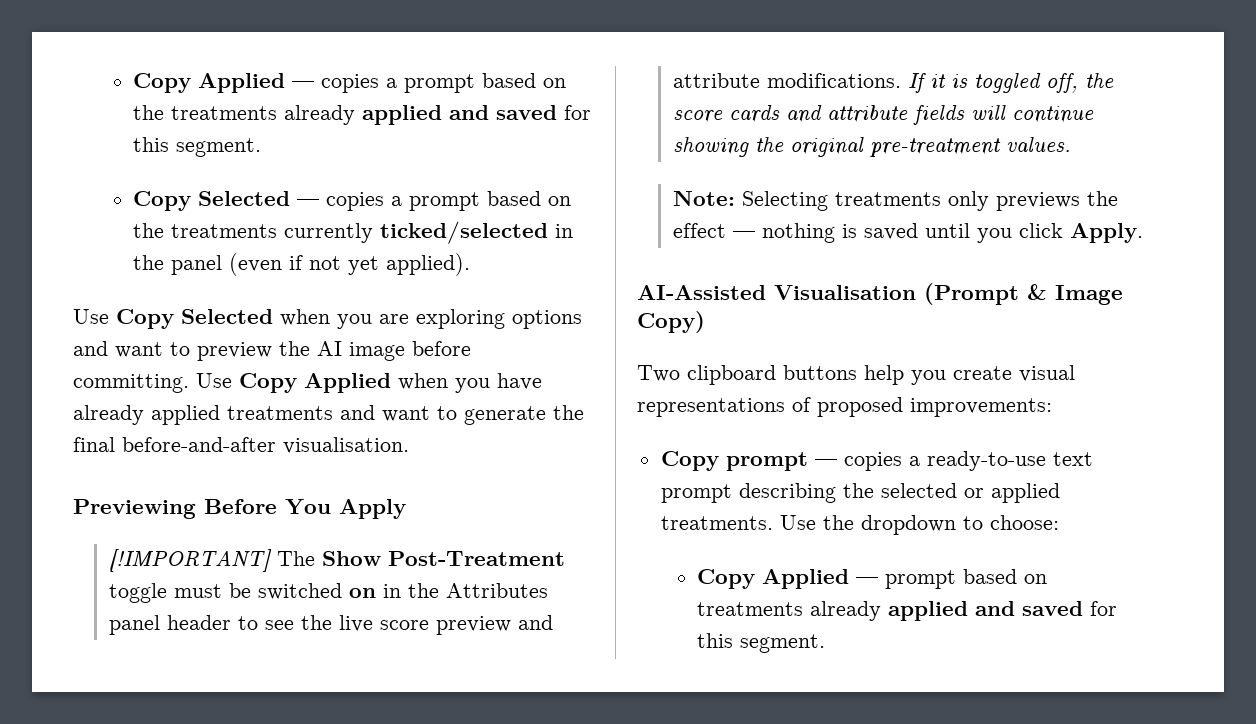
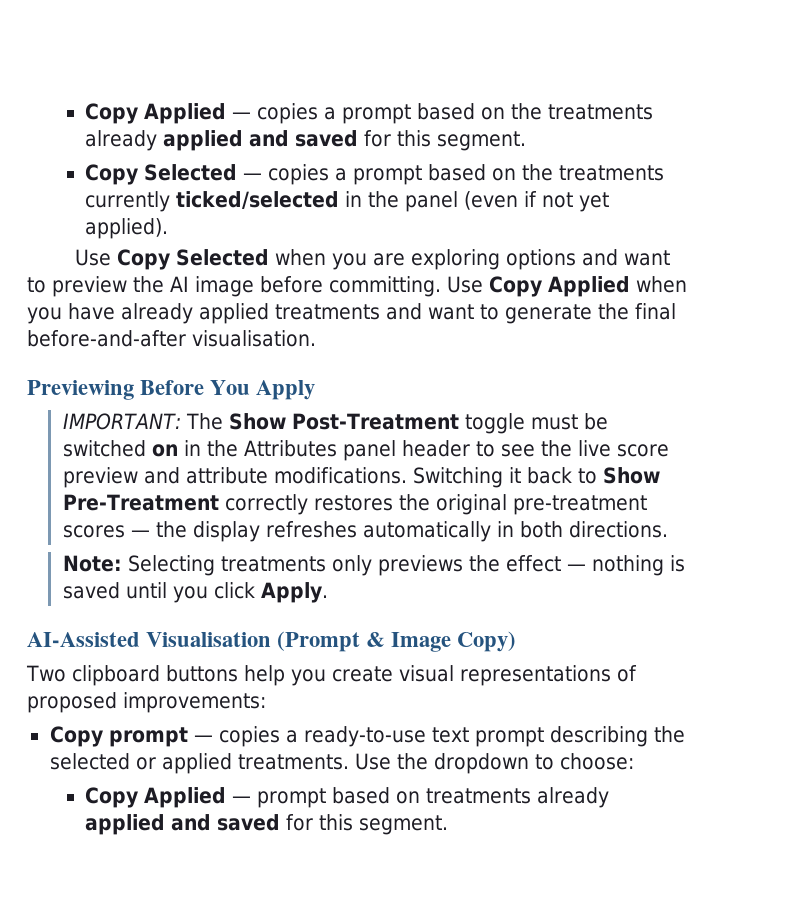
[109,549,273,572] [!IMPORTANT] -> [62,413,181,430] IMPORTANT:
[908,73,1115,93] [673,105,1095,125] [673,137,1072,157] If it is toggled off, the score cards and attribute fields will continue showing the original pre-treatment values. -> [412,467,660,488] [62,494,647,515] [62,521,668,542] Switching it back to Show Pre-Treatment correctly restores the original pre-treatment scores — the display refreshes automatically in both directions.

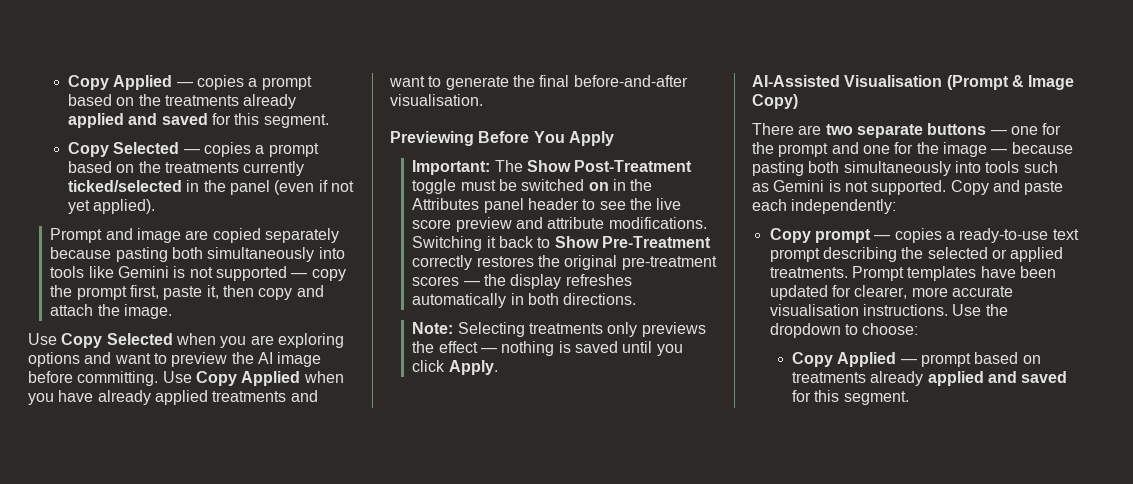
(169, 228) none -> [50,228,340,243] [50,247,345,262] [50,266,346,281] [50,285,324,300] [50,304,173,319] // Prompt and image are copied separately because pasting both simultaneously into tools like Gemini is not supported — copy the prompt first, paste it, then copy and attach the image.
[62,413,181,430] IMPORTANT: -> [412,160,491,175] Important:
[26,665,637,686] [27,692,266,713] Two clipboard buttons help you create visual representations of proposed improvements: -> [752,123,1062,138] [752,142,1073,157] [752,161,1058,176] [752,180,1064,195] [752,199,897,214] There are two separate buttons — one for the prompt and one for the image — because pasting both simultaneously into tools such as Gemini is not supported. Copy and paste each independently:
(349, 762) none -> [851,266,1056,281] [769,285,1013,300] [769,304,948,316] Prompt templates have been updated for clearer, more accurate visualisation instructions.

